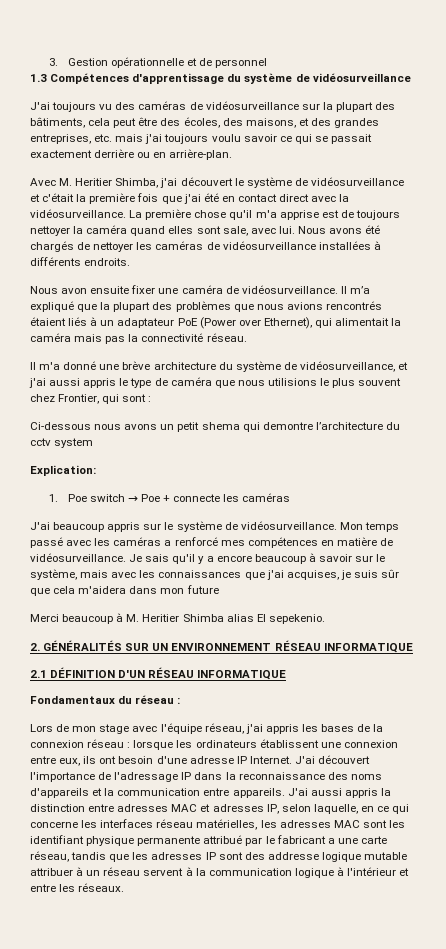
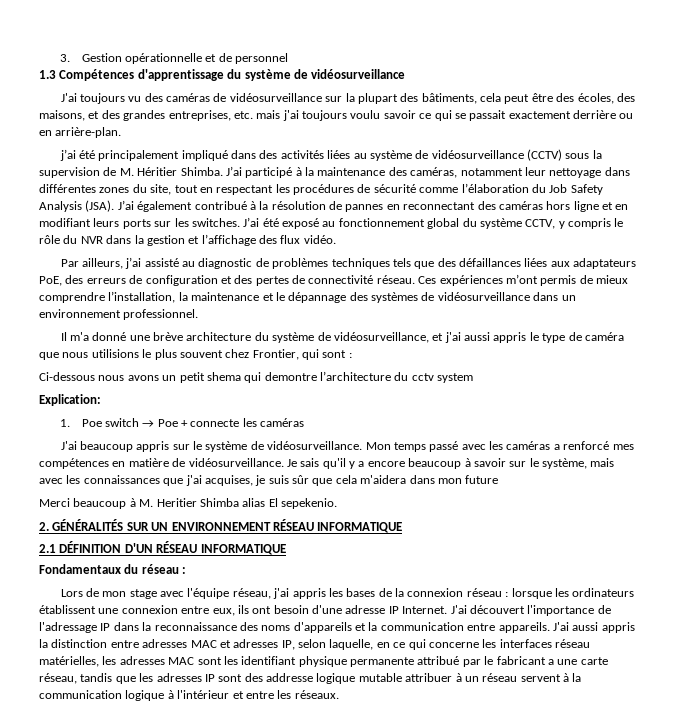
[30,177,404,188] [30,193,350,204] [30,209,400,220] [30,225,381,236] [30,241,381,252] [30,257,131,266] [30,285,370,294] [30,301,382,312] [30,317,402,329] [30,333,247,344] Avec M. Heritier Shimba, j'ai découvert le système de vidéosurveillance et c'était la première fois que j'ai été en contact direct avec la vidéosurveillance. La première chose qu'il m'a apprise est de toujours nettoyer la caméra quand elles sont sale, avec lui. Nous avons été chargés de nettoyer les caméras de vidéosurveillance installées à différents endroits. // Nous avon ensuite fixer une caméra de vidéosurveillance. Il m’a expliqué que la plupart des problèmes que nous avions rencontrés étaient liés à un adaptateur PoE (Power over Ethernet), qui alimentait la caméra mais pas la connectivité réseau. -> [59,149,602,161] [39,166,630,178] [39,183,603,195] [39,200,629,212] [39,217,624,229] [39,234,336,246] [60,257,637,269] [39,274,628,286] [39,291,576,303] [39,309,199,320] j’ai été principalement impliqué dans des activités liées au système de vidéosurveillance (CCTV) sous la supervision de M. Héritier Shimba. J’ai participé à la maintenance des caméras, notamment leur nettoyage dans différentes zones du site, tout en respectant les procédures de sécurité comme l’élaboration du Job Safety Analysis (JSA). J’ai également contribué à la résolution de pannes en reconnectant des caméras hors ligne et en modifiant leurs ports sur les switches. J’ai été exposé au fonctionnement global du système CCTV, y compris le rôle du NVR dans la gestion et l’affichage des flux vidéo. // Par ailleurs, j’ai assisté au diagnostic de problèmes techniques tels que des défaillances liées aux adaptateurs PoE, des erreurs de configuration et des pertes de connectivité réseau. Ces expériences m’ont permis de mieux comprendre l’installation, la maintenance et le dépannage des systèmes de vidéosurveillance dans un environnement professionnel.

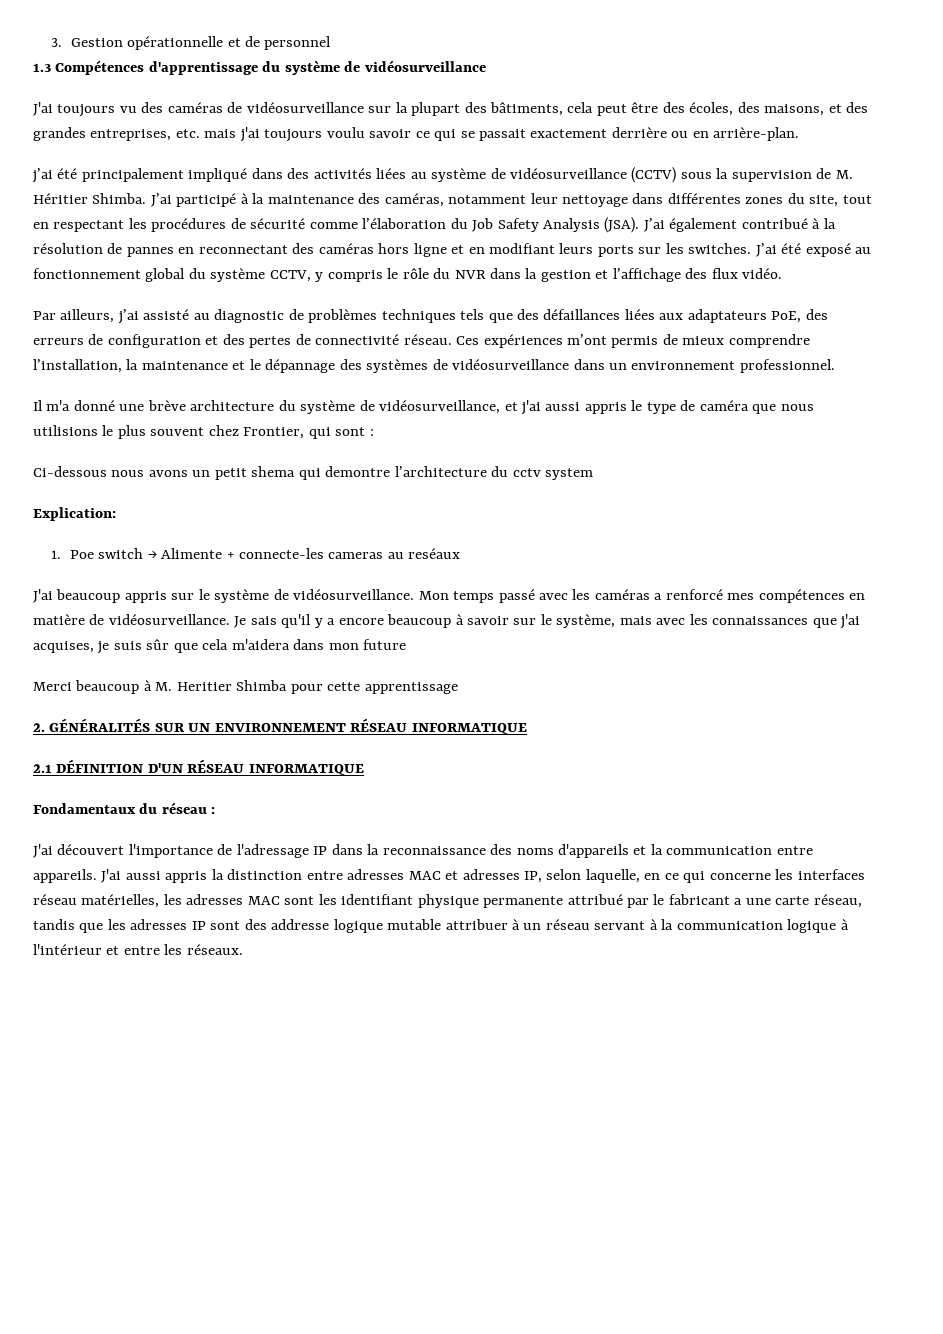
[157,418,305,427] Poe + connecte les caméras -> [161,548,461,559] Alimente + connecte-les cameras au reséaux
[242,498,337,509] alias El sepekenio. -> [290,682,458,694] pour cette apprentissage
[60,588,635,599] [39,605,448,616] Lors de mon stage avec l'équipe réseau, j'ai appris les bases de la connexion réseau : lorsque les ordinateurs établissent une connexion entre eux, ils ont besoin d'une adresse IP Internet. -> (216, 810) none
[520,674,561,682] servent -> [594,921,646,930] servant

